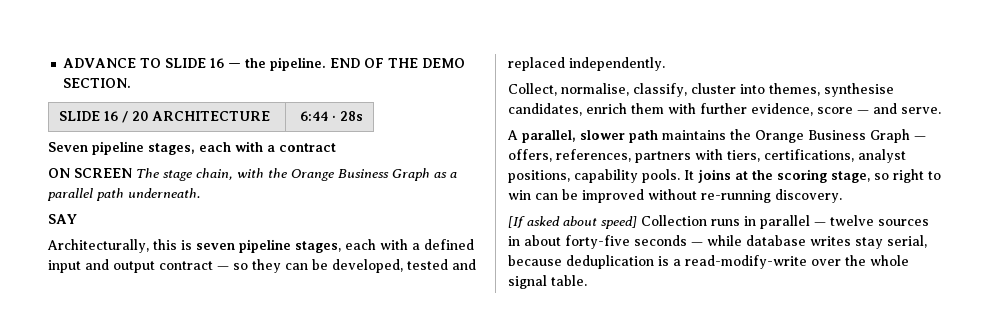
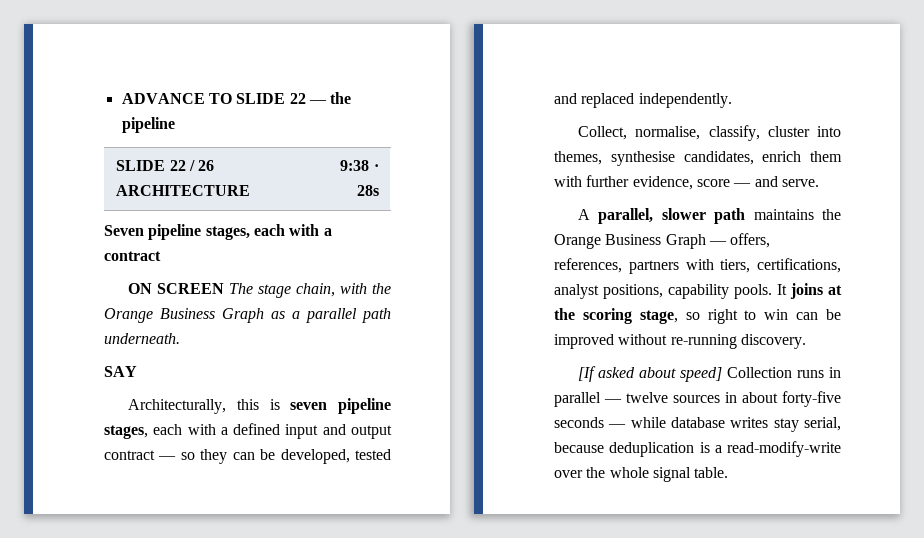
[210,58,225,68] 16 -> [289,93,306,104] 22
[270,57,466,71] [63,78,132,88] [58,111,148,123] pipeline. END OF THE DEMO SECTION. // SLIDE 16 / 20 -> [121,117,175,133] [116,160,215,171] pipeline // SLIDE 22 / 26
[300,111,329,121] 6:44 -> [340,160,370,171] 9:38

